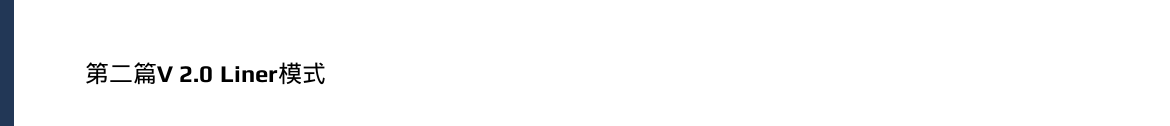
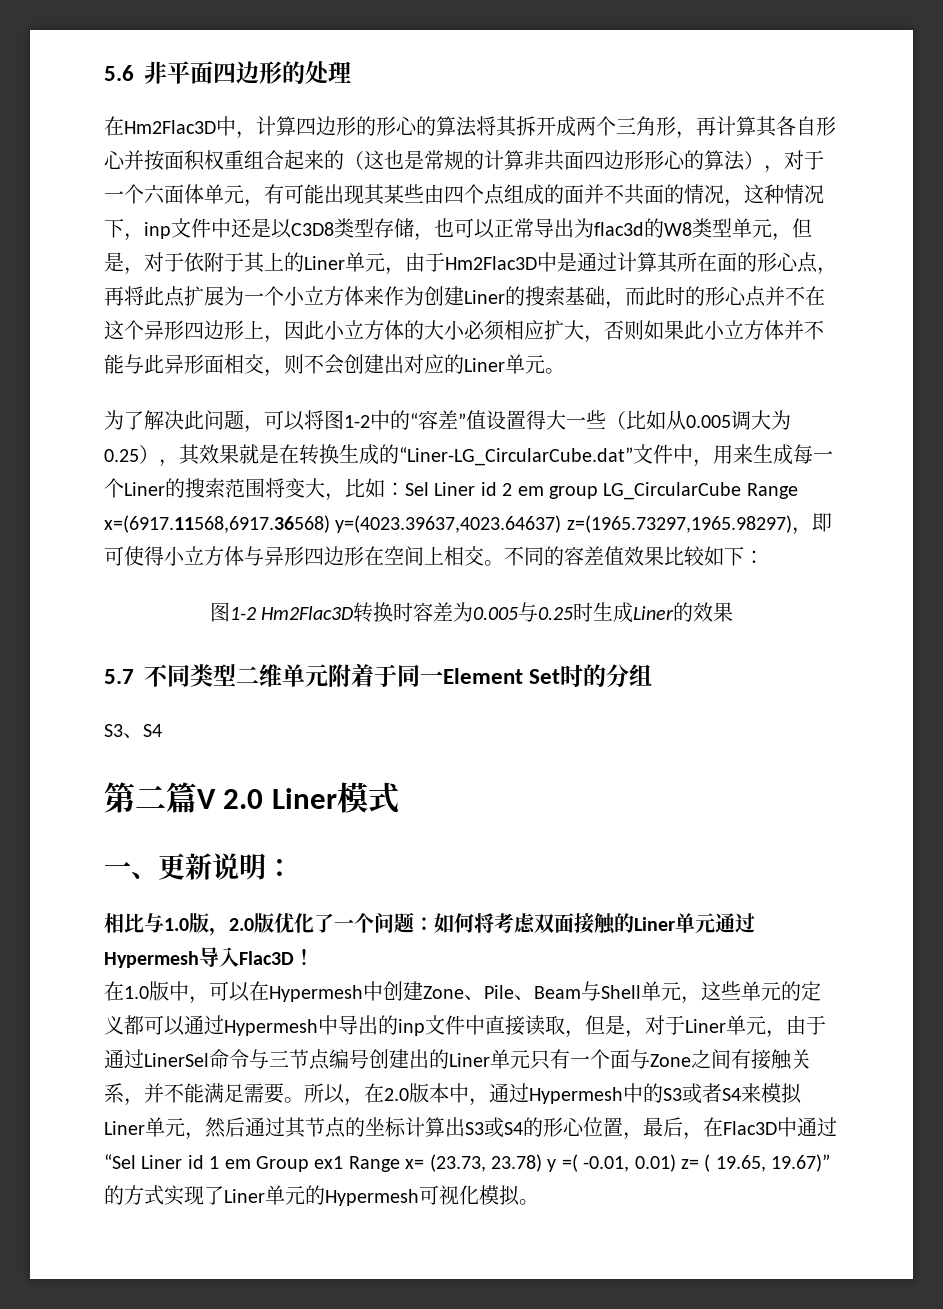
(85, 73) none -> [104,61,351,84] [104,116,836,139] [104,150,824,173] [104,184,824,207] [104,218,812,241] [104,252,837,275] [104,286,825,309] [104,320,824,343] [104,354,565,377] [104,410,791,433] [104,444,833,467] [104,478,798,501] [104,513,832,535] [104,546,764,566] [209,602,734,623] [104,664,653,688] [104,724,162,738] 5.6非平面四边形的处理 // 在Hm2Flac3D中，计算四边形的形心的算法将其拆开成两个三角形，再计算其各自形心并按面积权重组合起来的（这也是常规的计算非共面四边形形心的算法），对于一个六面体单元，有可能出现其某些由四个点组成的面并不共面的情况，这种情况下，inp文件中还是以C3D8类型存储，也可以正常导出为flac3d的W8类型单元，但是，对于依附于其上的Liner单元，由于Hm2Flac3D中是通过计算其所在面的形心点，再将此点扩展为一个小立方体来作为创建Liner的搜索基础，而此时的形心点并不在这个异形四边形上，因此小立方体的大小必须相应扩大，否则如果此小立方体并不能与此异形面相交，则不会创建出对应的Liner单元。 // 为了解决此问题，可以将图1-2中的“容差”值设置得大一些（比如从0.005调大为0.25），其效果就是在转换生成的“Liner-LG_CircularCube.dat”文件中，用来生成每一个Liner的搜索范围将变大，比如：Sel Liner id 2 em group LG_CircularCube Range x=(6917.11568,6917.36568) y=(4023.39637,4023.64637) z=(1965.73297,1965.98297)，即可使得小立方体与异形四边形在空间上相交。不同的容差值效果比较如下： // 图1-2 Hm2Flac3D转换时容差为0.005与0.25时生成Liner的效果 // 5.7不同类型二维单元附着于同一Element Set时的分组 // S3、S4 //
(326, 73) none -> [104,853,293,880] [104,912,755,936] [104,947,314,968] [104,981,821,1004] [104,1015,826,1038] [104,1049,811,1070] [104,1083,802,1106] [104,1117,837,1140] [104,1154,831,1172] [104,1185,539,1206] // 一、更新说明： // 相比与1.0版，2.0版优化了一个问题：如何将考虑双面接触的Liner单元通过Hypermesh导入Flac3D！ // 在1.0版中，可以在Hypermesh中创建Zone、Pile、Beam与Shell单元，这些单元的定义都可以通过Hypermesh中导出的inp文件中直接读取，但是，对于Liner单元，由于通过LinerSel命令与三节点编号创建出的Liner单元只有一个面与Zone之间有接触关系，并不能满足需要。所以，在2.0版本中，通过Hypermesh中的S3或者S4来模拟Liner单元，然后通过其节点的坐标计算出S3或S4的形心位置，最后，在Flac3D中通过“Sel Liner id 1 em Group ex1 Range x= (23.73, 23.78) y =( -0.01, 0.01) z= ( 19.65, 19.67)”的方式实现了Liner单元的Hypermesh可视化模拟。

